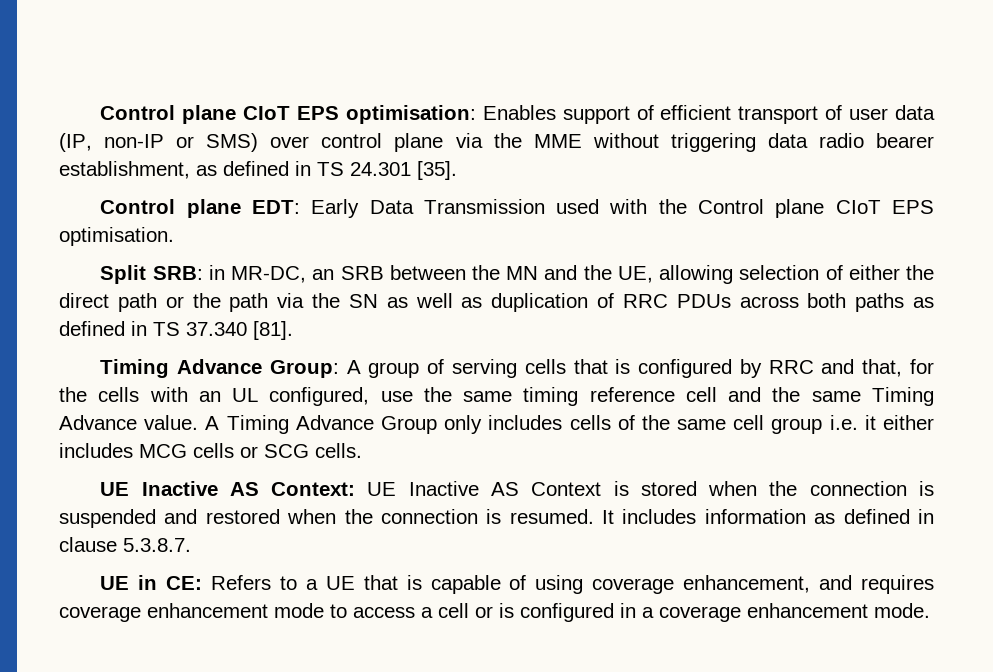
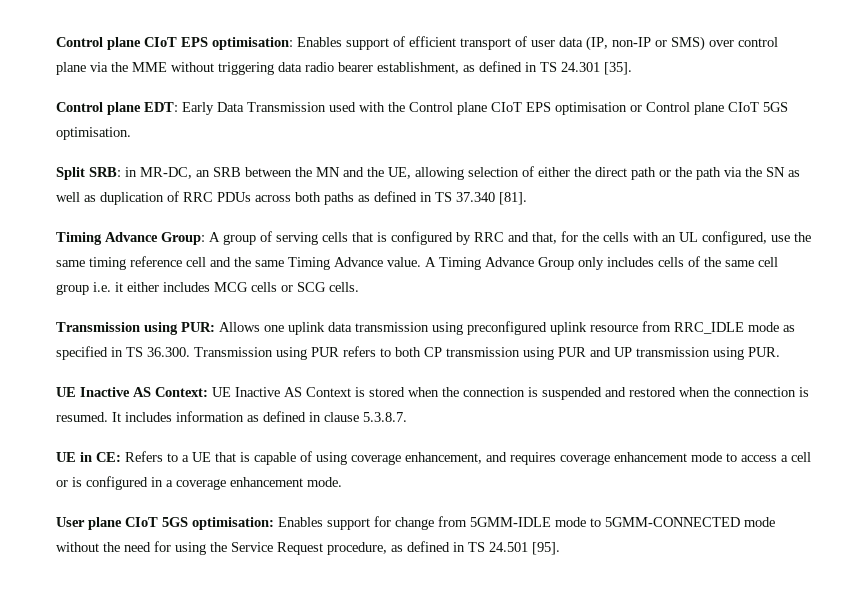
(935, 207) none -> [555,102,788,115] optimisation or Control plane CIoT 5GS
(362, 450) none -> [56,321,795,335] [56,346,780,360] // Transmission using PUR: Allows one uplink data transmission using preconfigured uplink resource from RRC_IDLE mode as specified in TS 36.300. Transmission using PUR refers to both CP transmission using PUR and UP transmission using PUR.
(930, 610) none -> [56,516,775,530] [56,541,560,555] // User plane CIoT 5GS optimisation: Enables support for change from 5GMM-IDLE mode to 5GMM-CONNECTED mode without the need for using the Service Request procedure, as defined in TS 24.501 [95].

